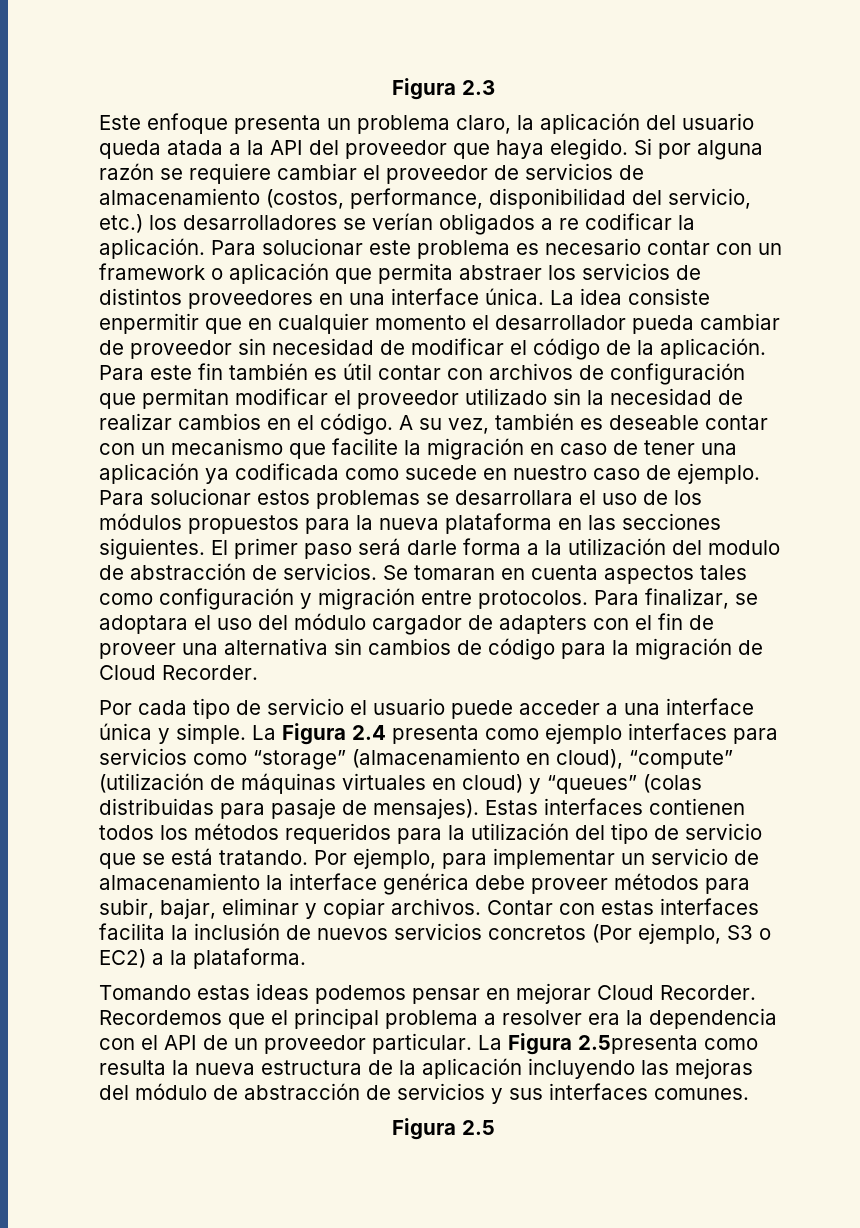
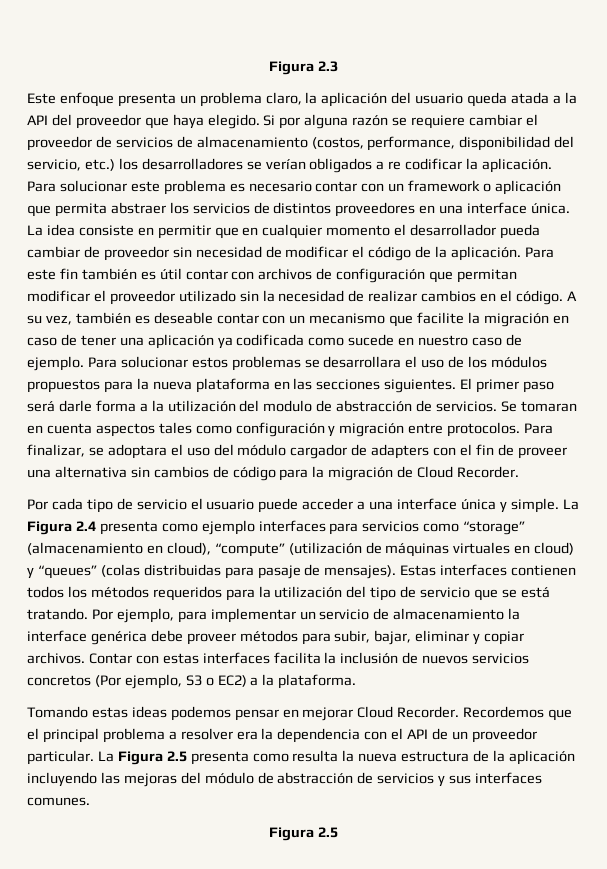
[99,313,199,334] enpermitir -> [137,225,211,239] en permitir
[578,1035,698,1054] 2.5presenta -> [166,751,249,765] 2.5 presenta

